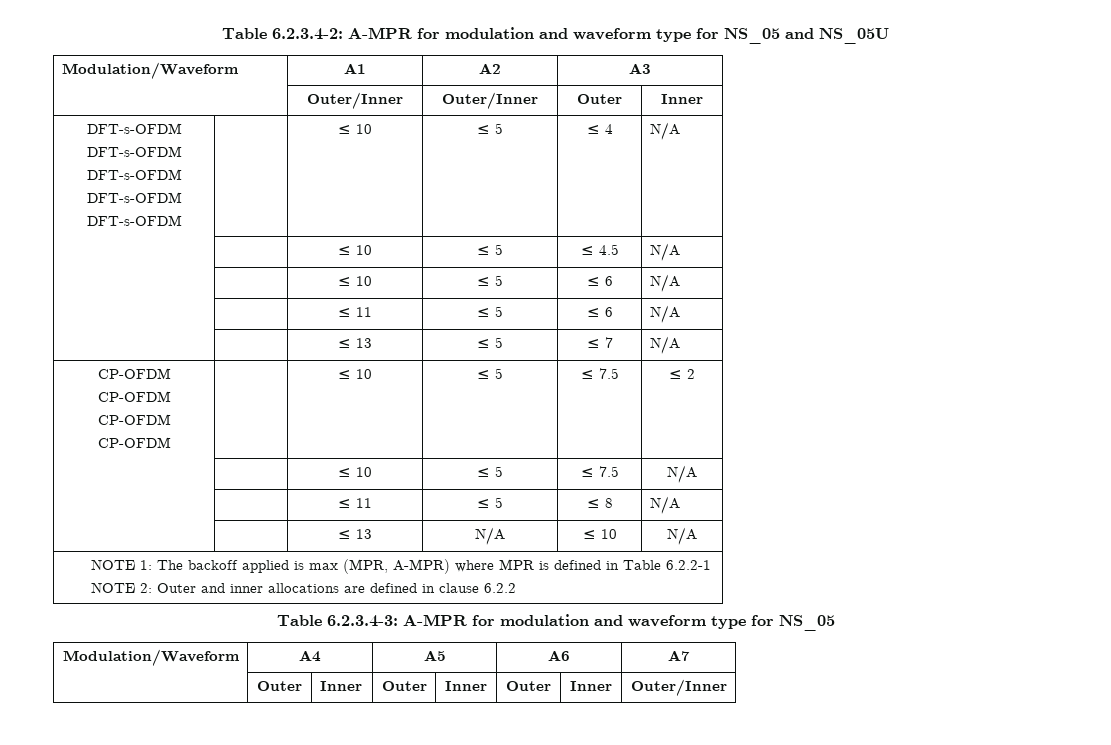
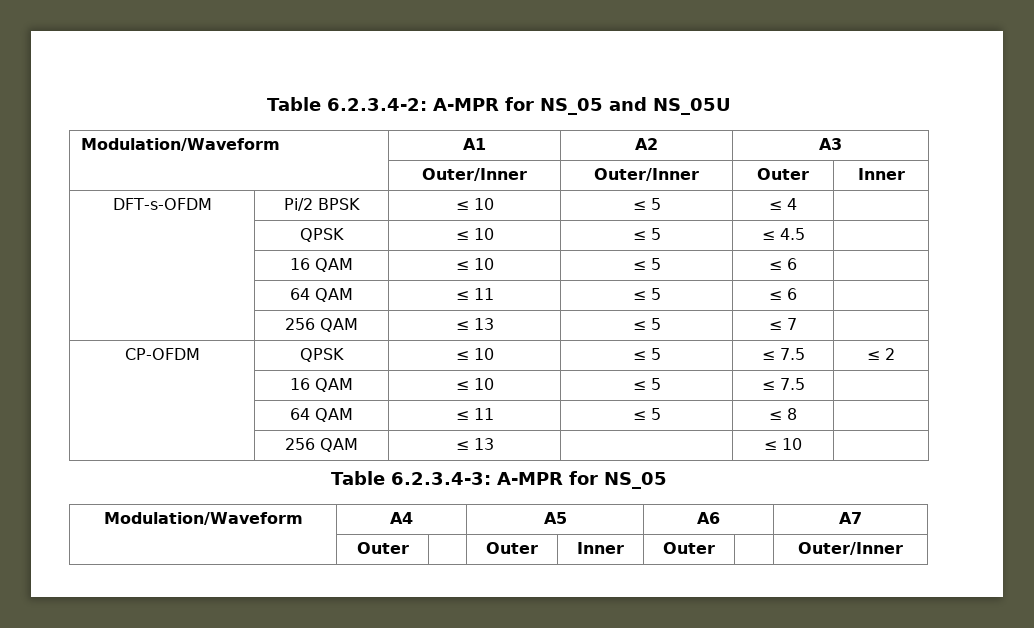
[445,27,719,42] modulation and waveform type for -> (535, 104) none
[86,146,182,157] [86,169,182,180] [86,192,182,203] [86,215,182,226] // DFT-s-OFDM // DFT-s-OFDM // DFT-s-OFDM // DFT-s-OFDM | -> [283,198,360,211] | Pi/2 BPSK
[649,122,680,140] N/A // | -> [299,228,344,242] // | QPSK
[649,243,680,261] N/A // | -> [290,258,353,272] // | 16 QAM
[649,274,680,292] N/A // | -> [290,288,353,302] // | 64 QAM
[649,305,680,323] N/A // | -> [285,318,358,332] // | 256 QAM
[649,336,680,354] [97,368,171,379] [97,391,171,402] [97,414,171,425] [97,437,171,448] N/A // CP-OFDM // CP-OFDM // CP-OFDM // CP-OFDM | -> [124,348,200,360] [299,348,344,362] // CP-OFDM | QPSK
[338,467,372,477] [477,466,503,477] [580,466,619,477] [667,465,697,483] | ≤ 10 | ≤ 5 | ≤ 7.5 | N/A // | -> [290,378,353,392] [455,378,494,390] [632,378,661,390] [761,378,805,390] [290,408,353,422] 16 QAM | ≤ 10 | ≤ 5 | ≤ 7.5 | // | 64 QAM
[649,496,680,514] [338,529,372,539] [475,527,505,545] [582,529,617,539] [667,527,697,545] [91,559,712,574] [91,582,517,593] N/A // | | ≤ 13 | N/A | ≤ 10 | N/A // NOTE 1: The backoff applied is max (MPR, A-MPR) where MPR is defined in Table 6.2.2-1 // NOTE 2: Outer and inner allocations are defined in clause 6.2.2 -> [285,438,358,452] [455,438,494,450] [764,438,802,450] // | 256 QAM | ≤ 13 | | ≤ 10 |
[499,614,774,629] modulation and waveform type for -> (599, 478) none
[319,681,362,691] [381,681,427,691] [445,681,487,691] [506,681,551,691] [570,681,612,691] Inner | Outer | Inner | Outer | Inner -> [486,542,538,554] [577,542,624,554] [663,542,715,554] | Outer | Inner | Outer |

